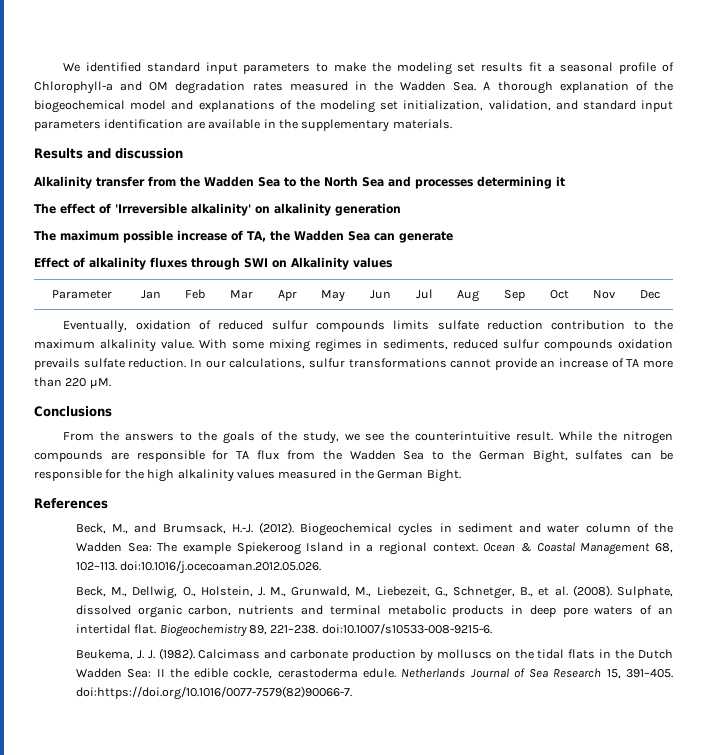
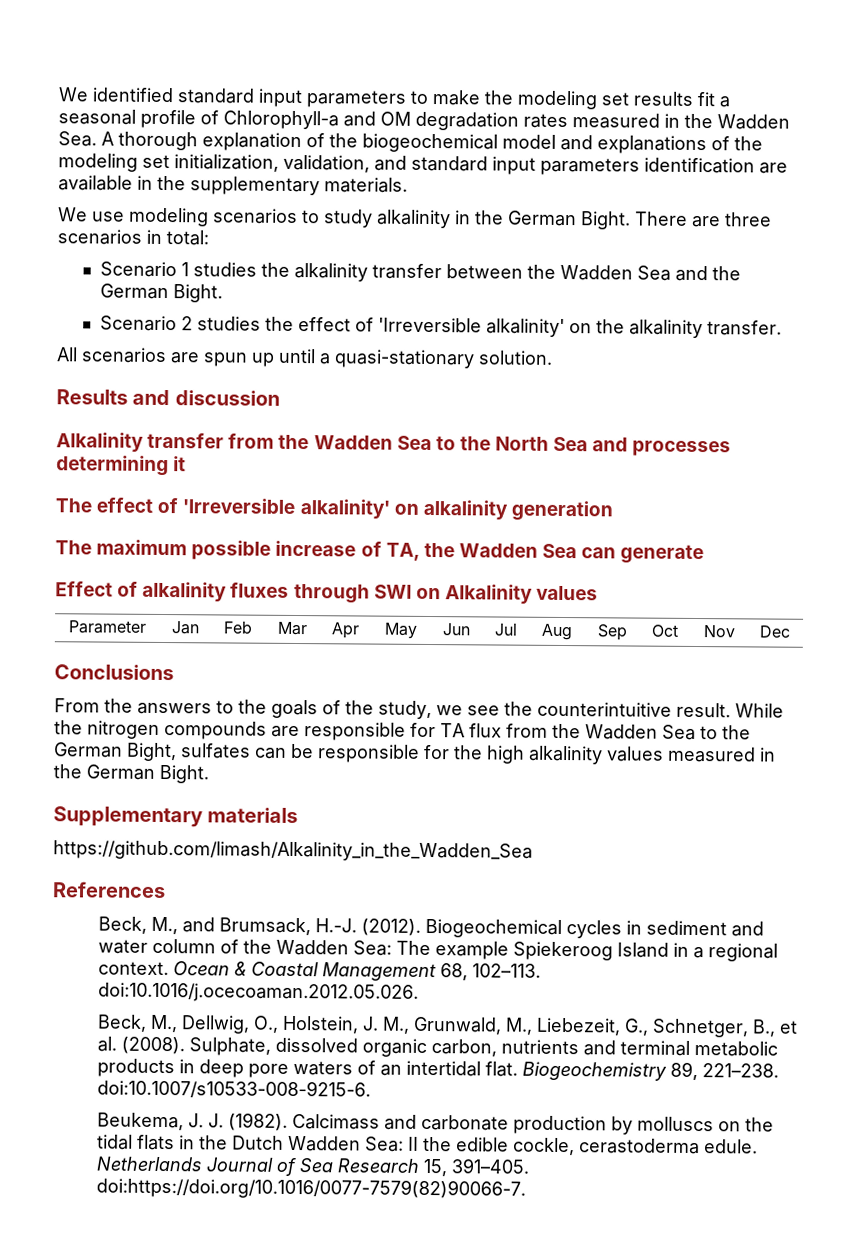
(452, 124) none -> [58,207,772,230] [57,229,209,246] [99,261,741,282] [99,283,223,303] [99,315,782,339] [56,347,553,369] // We use modeling scenarios to study alkalinity in the German Bight. There are three scenarios in total: // Scenario 1 studies the alkalinity transfer between the Wadden Sea and the German Bight. // Scenario 2 studies the effect of 'Irreversible alkalinity' on the alkalinity transfer. // All scenarios are spun up until a quasi-stationary solution.
[63,320,673,333] [34,339,674,352] [34,358,673,370] [34,377,111,389] // Eventually, oxidation of reduced sulfur compounds limits sulfate reduction contribution to the maximum alkalinity value. With some mixing regimes in sediments, reduced sulfur compounds oxidation prevails sulfate reduction. In our calculations, sulfur transformations cannot provide an increase of TA more than 220 μM. -> (791, 631) none
(461, 475) none -> [53,806,299,828] [53,840,533,862] // Supplementary materials // https://github.com/limash/Alkalinity_in_the_Wadden_Sea

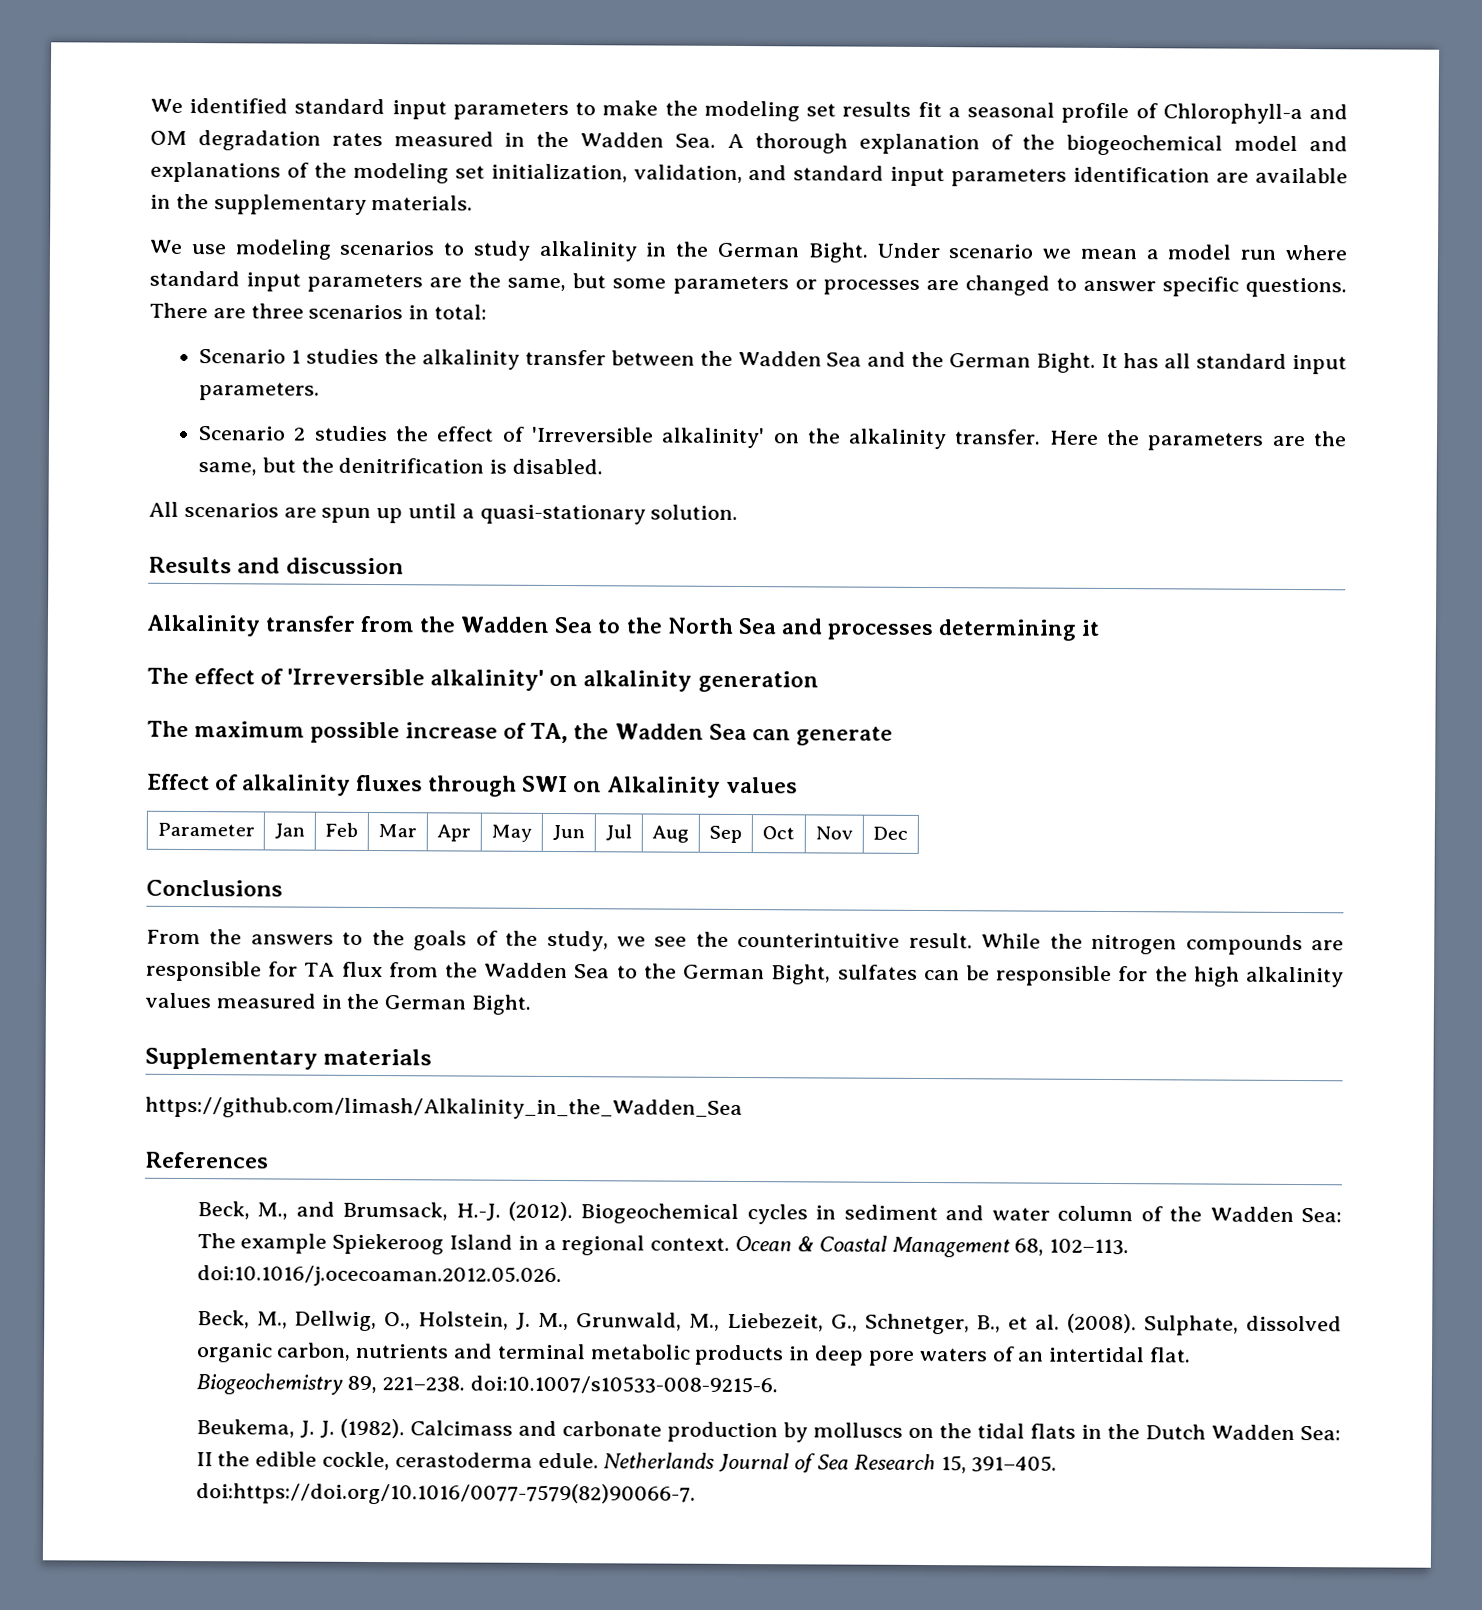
(631, 220) none -> [876,242,1348,261] [149,270,1347,298] Under scenario we mean a model run where standard input parameters are the same, but some parameters or processes are changed to answer specific questions.
(223, 293) none -> [1101,353,1347,375] [198,382,320,401] It has all standard input parameters.
(782, 328) none -> [1048,429,1347,451] [197,457,604,476] Here the parameters are the same, but the denitrification is disabled.

